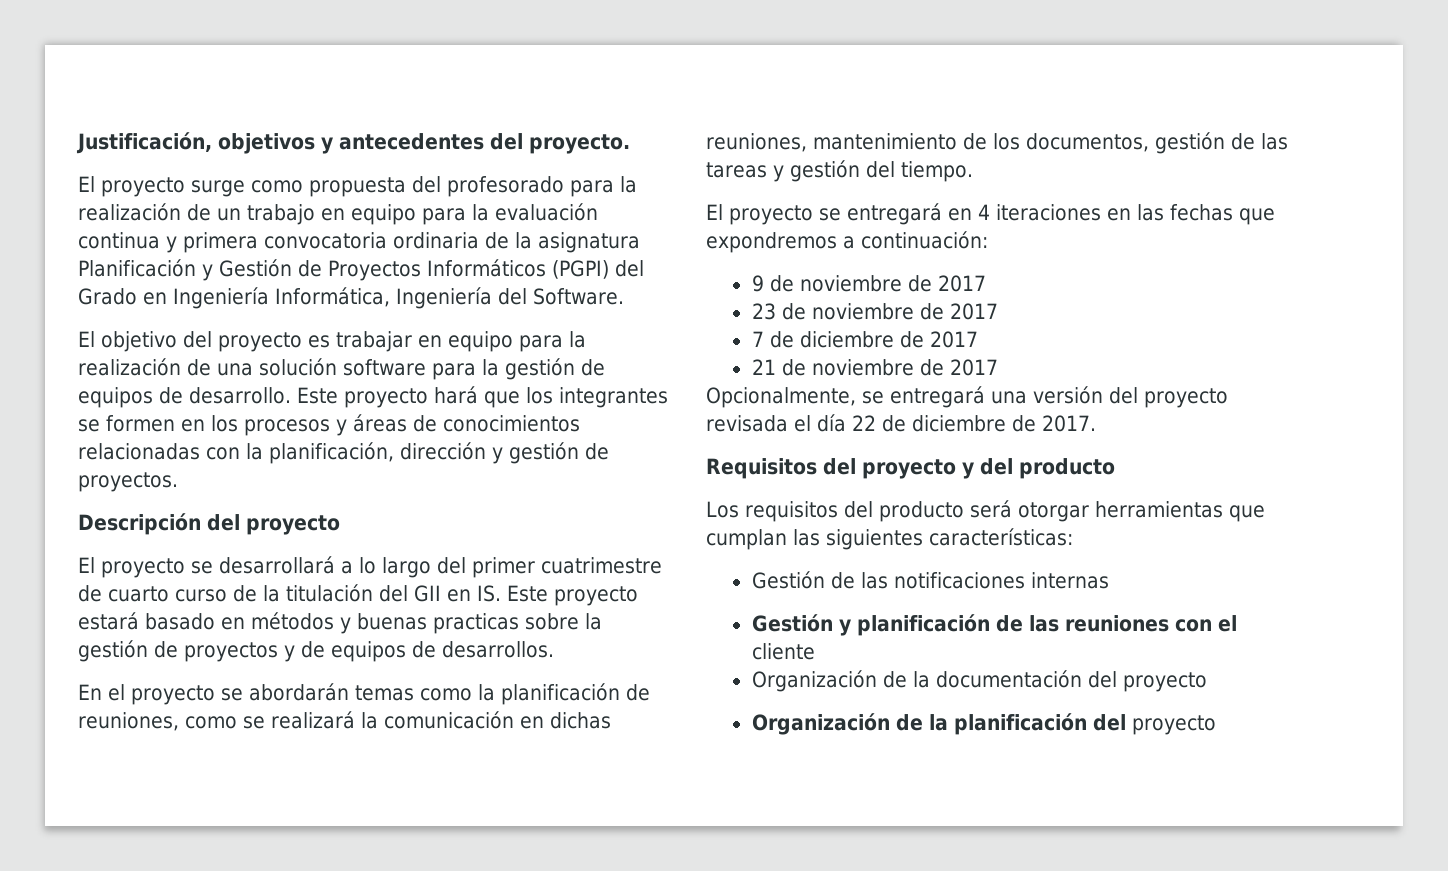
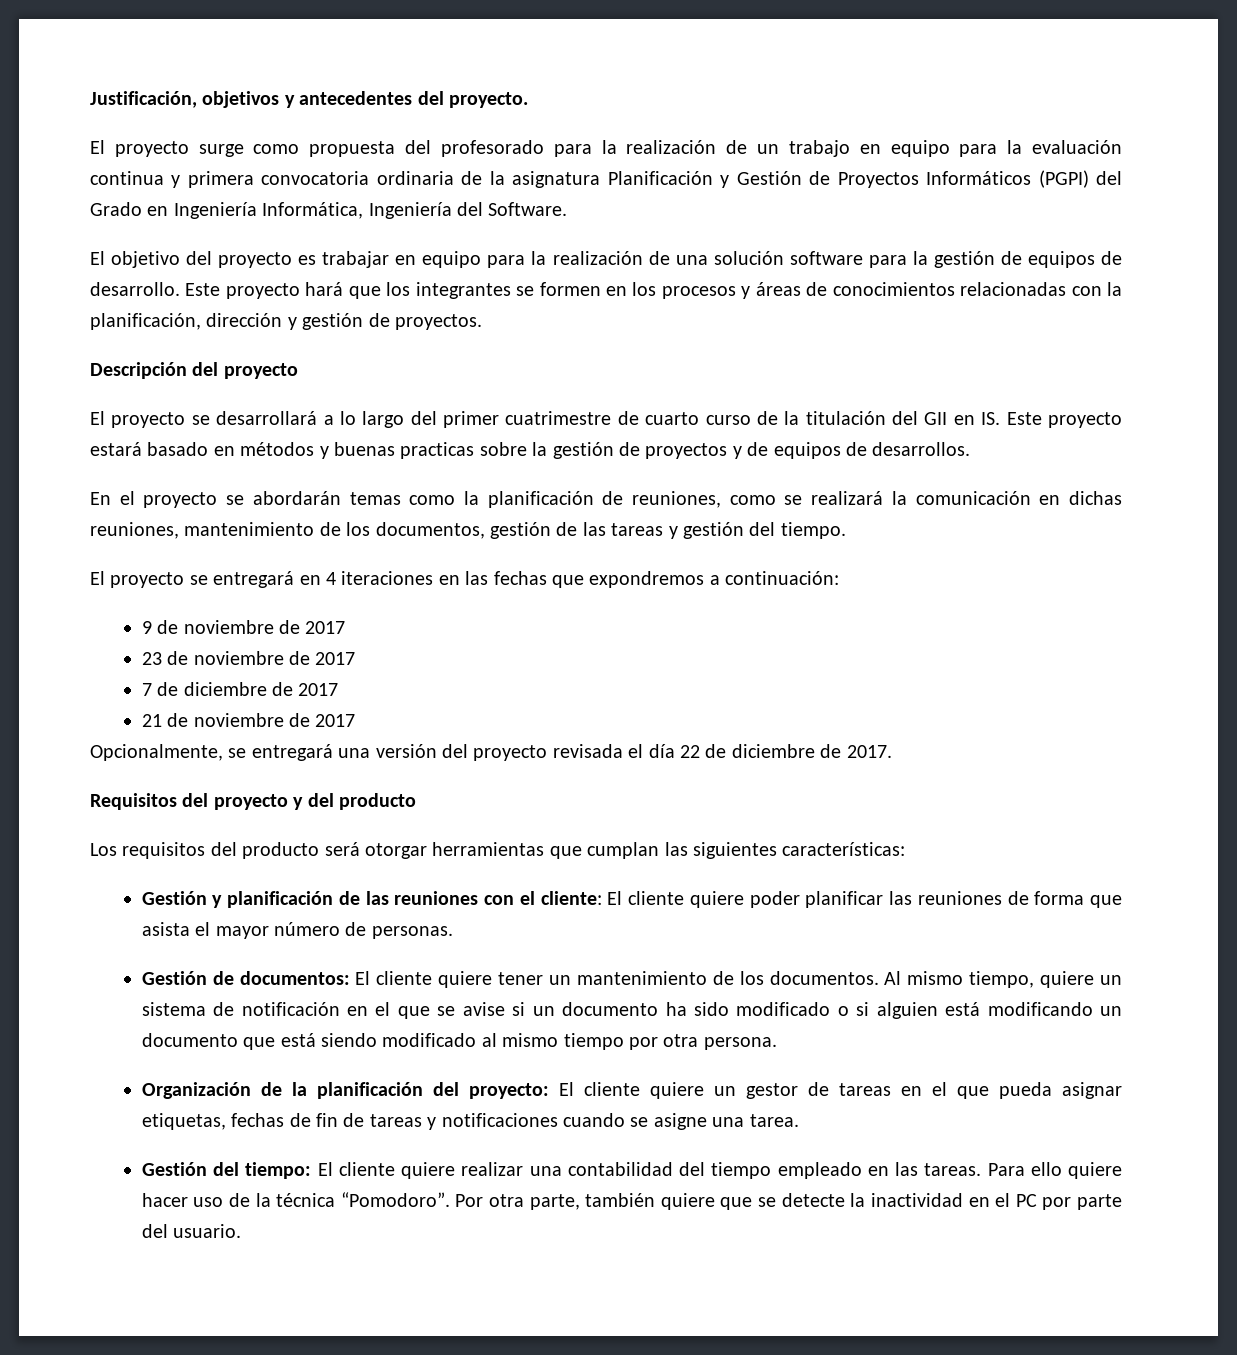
[751,571,1109,589] // Gestión de las notificaciones internas -> (906, 849) none
[751,643,815,660] [751,670,1207,692] cliente // Organización de la documentación del proyecto -> [540,891,1122,908] [141,922,453,939] [141,971,1122,988] [141,1002,1123,1019] [141,1033,777,1050] cliente: El cliente quiere poder planificar las reuniones de forma que asista el mayor número de personas. // Gestión de documentos: El cliente quiere tener un mantenimiento de los documentos. Al mismo tiempo, quiere un sistema de notificación en el que se avise si un documento ha sido modificado o si alguien está modificando un documento que está siendo modificado al mismo tiempo por otra persona.
[1131,715,1216,735] proyecto -> [468,1082,1123,1099] [141,1113,799,1130] [141,1162,1123,1179] [141,1192,1122,1210] [141,1224,242,1238] proyecto: El cliente quiere un gestor de tareas en el que pueda asignar etiquetas, fechas de fin de tareas y notificaciones cuando se asigne una tarea. // Gestión del tiempo: El cliente quiere realizar una contabilidad del tiempo empleado en las tareas. Para ello quiere hacer uso de la técnica “Pomodoro”. Por otra parte, también quiere que se detecte la inactividad en el PC por parte del usuario.

